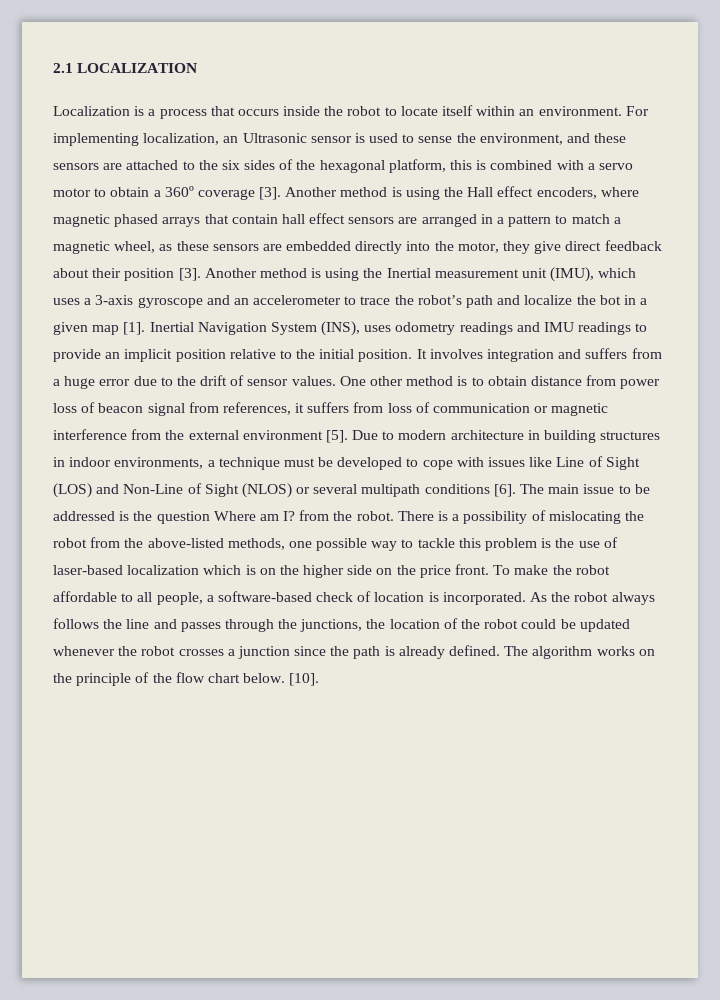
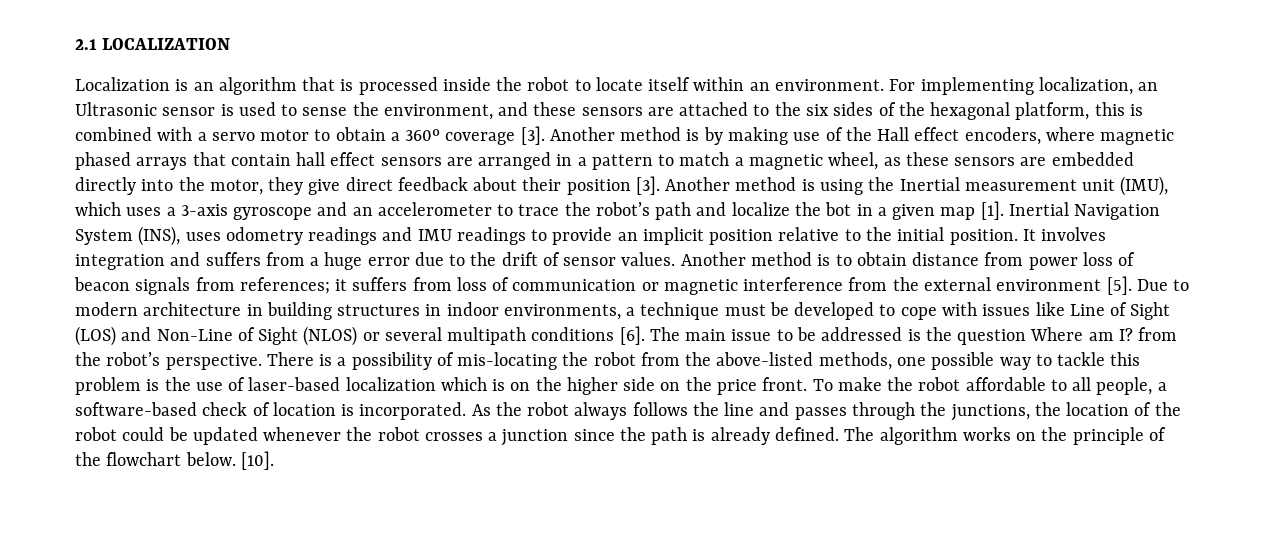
[148,106,279,119] a process that occurs -> [193,77,438,95] an algorithm that is processed
[405,187,440,200] using -> [703,127,843,145] by making use of
[339,376,404,386] One other -> [680,252,746,266] Another
[147,402,291,416] signal from references, -> [135,277,330,295] signals from references;
[356,511,394,521] robot. -> [106,352,262,370] robot’s perspective.
[548,511,621,524] mislocating -> [457,352,558,370] mis-locating
[175,672,240,683] flow chart -> [106,452,182,466] flowchart

